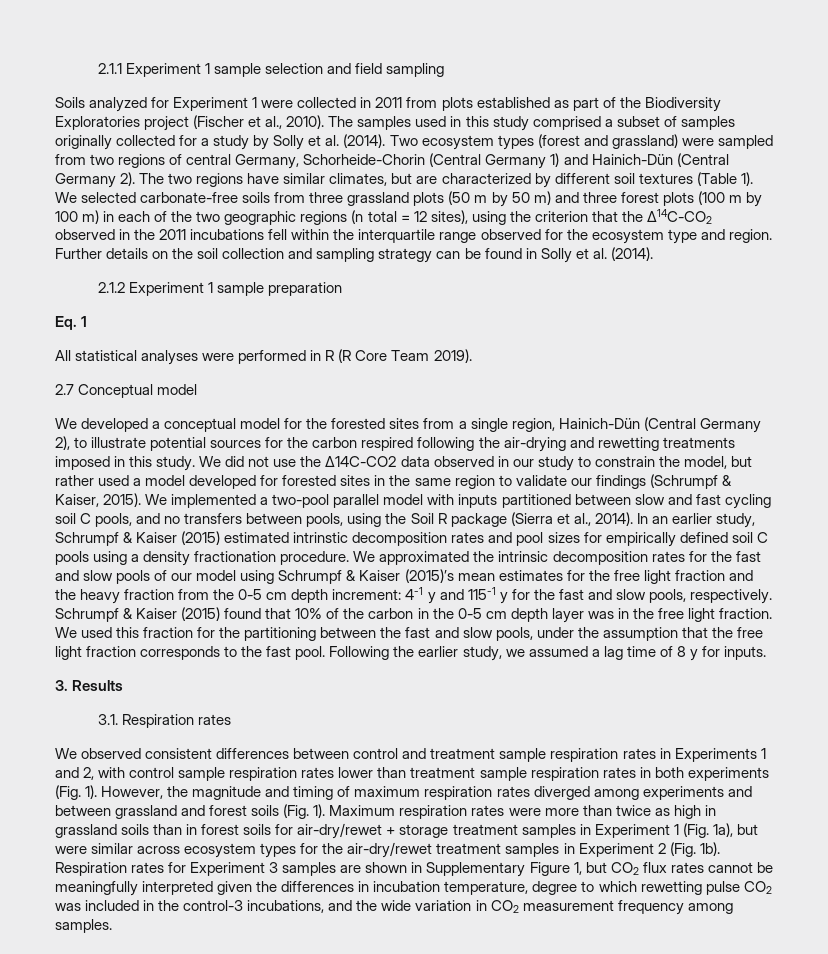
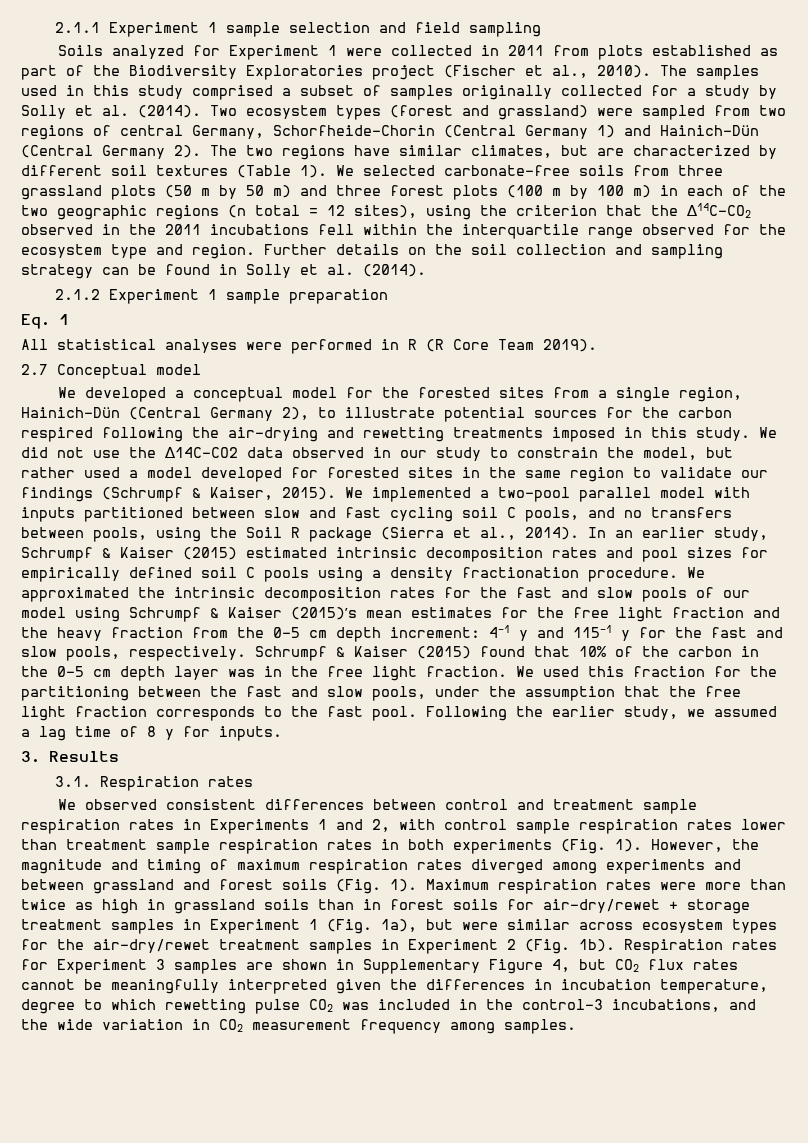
[303,154,426,165] Schorheide-Chorin -> [273,125,435,136] Schorfheide-Chorin
[293,532,349,543] intrinstic -> [336,547,417,558] intrinsic
[573,862,582,875] 1, -> [552,959,570,972] 4,

